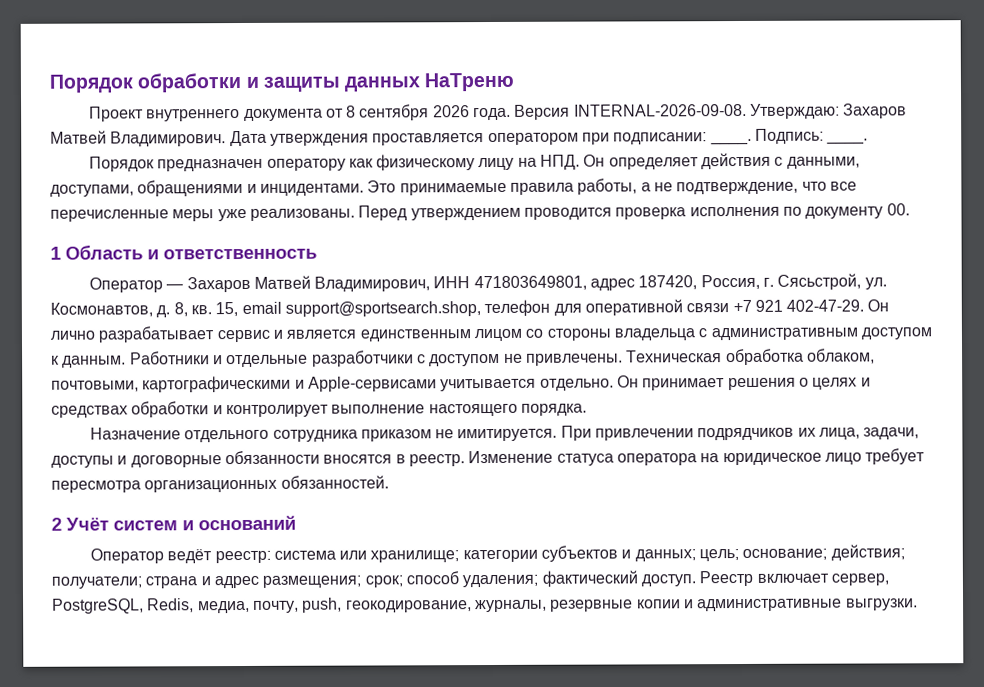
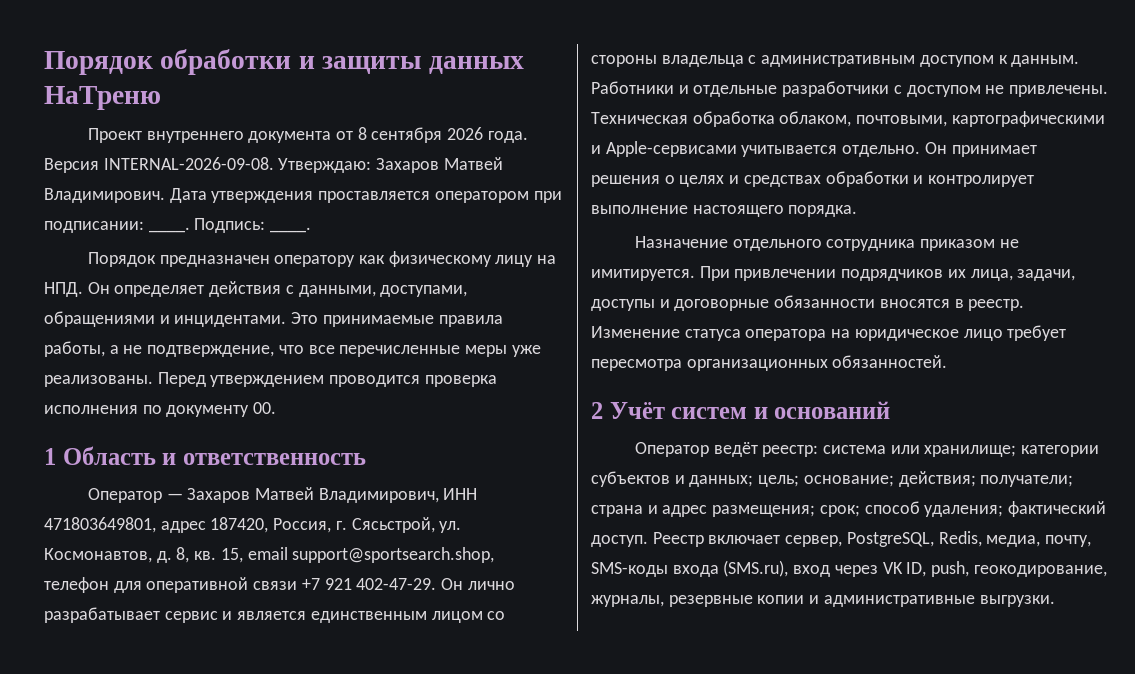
(299, 606) none -> [591,560,927,577] SMS-коды входа (SMS.ru), вход через VK ID,

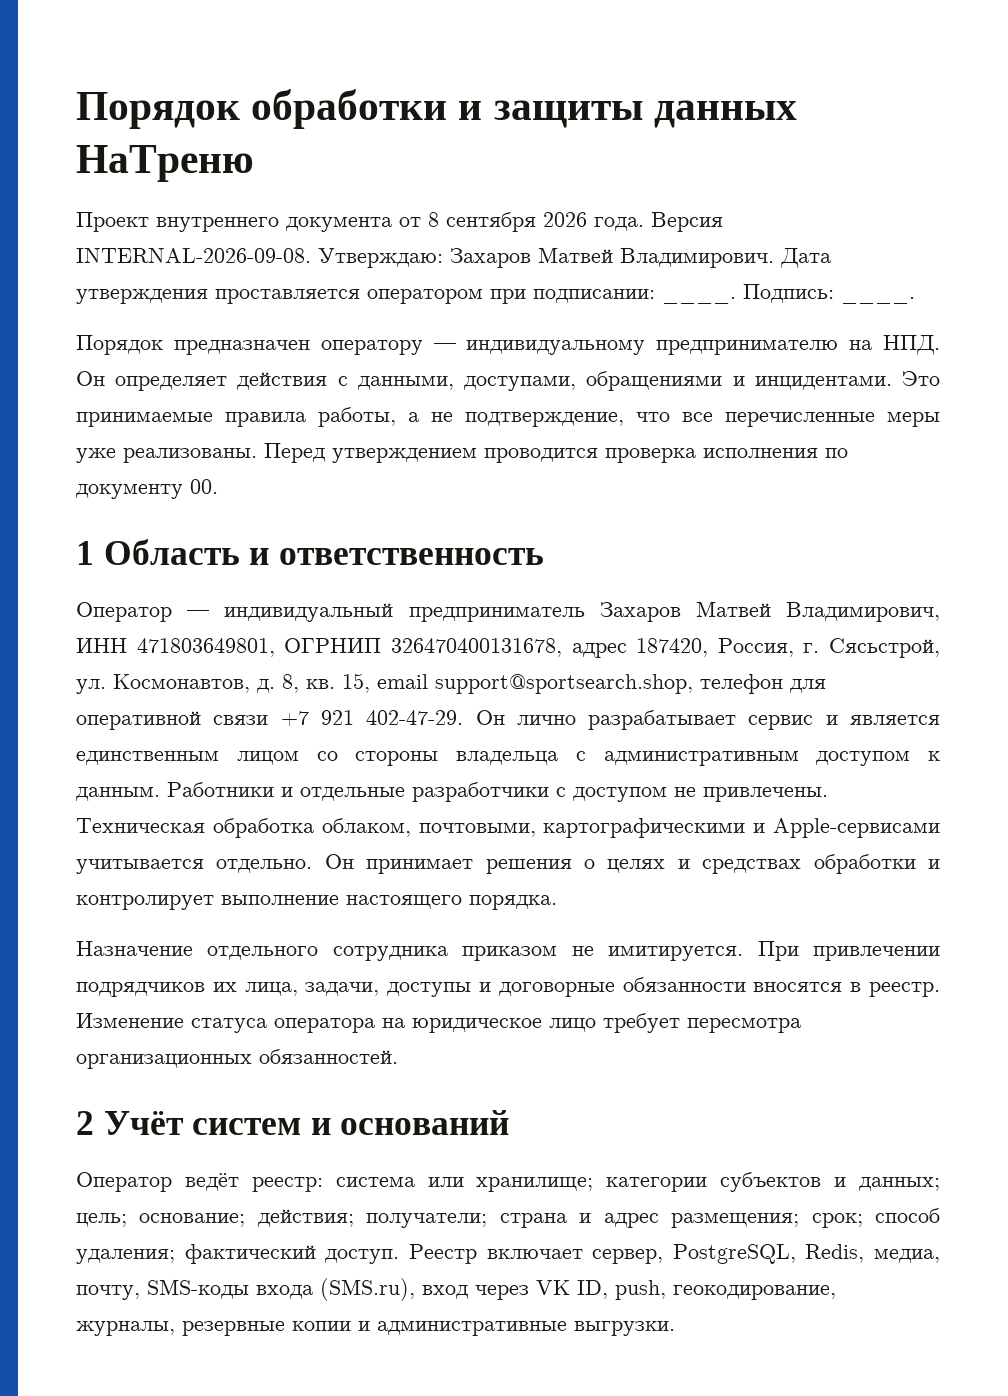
[358,251,534,267] как физическому лицу -> [433,340,839,355] — индивидуальному предпринимателю
(183, 496) none -> [224,603,585,622] индивидуальный предприниматель
(156, 525) none -> [284,638,562,657] ОГРНИП 326470400131678,

